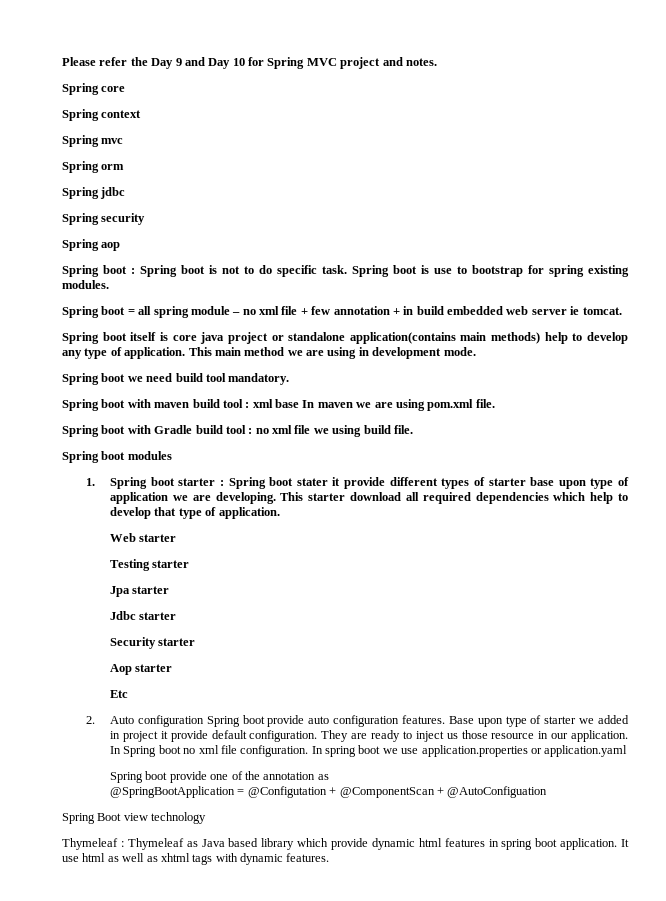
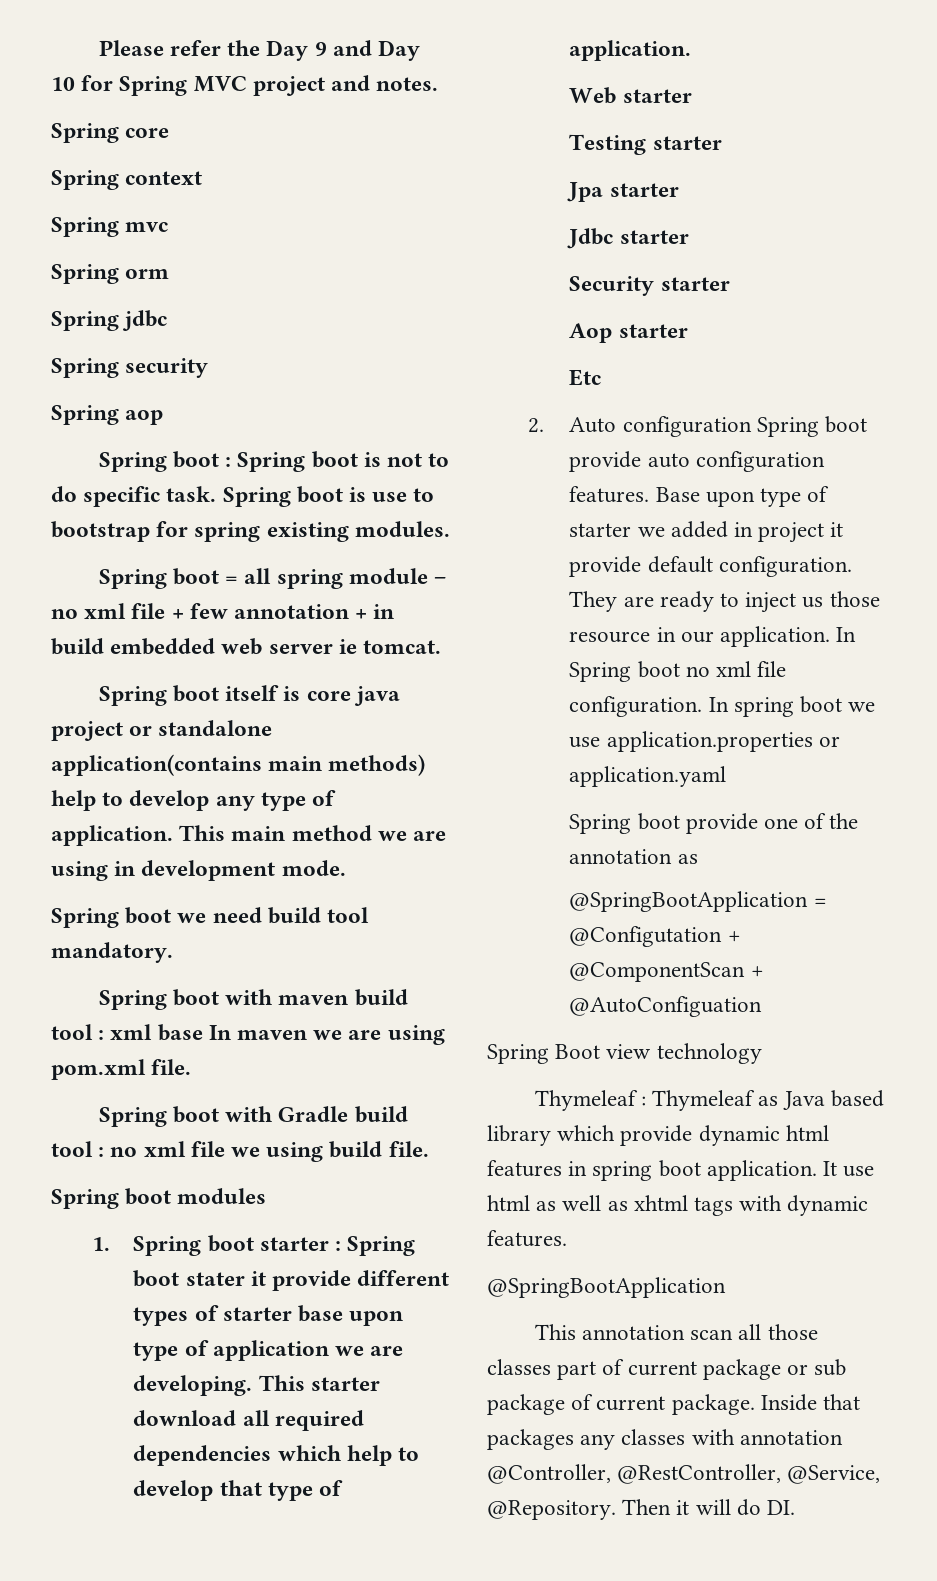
(330, 857) none -> [487,1277,726,1298] [534,1324,818,1340] [487,1359,847,1380] [487,1394,861,1415] [487,1429,843,1450] [487,1464,881,1484] [487,1499,796,1520] // @SpringBootApplication // This annotation scan all those classes part of current package or sub package of current package. Inside that packages any classes with annotation @Controller, @RestController, @Service, @Repository. Then it will do DI.

